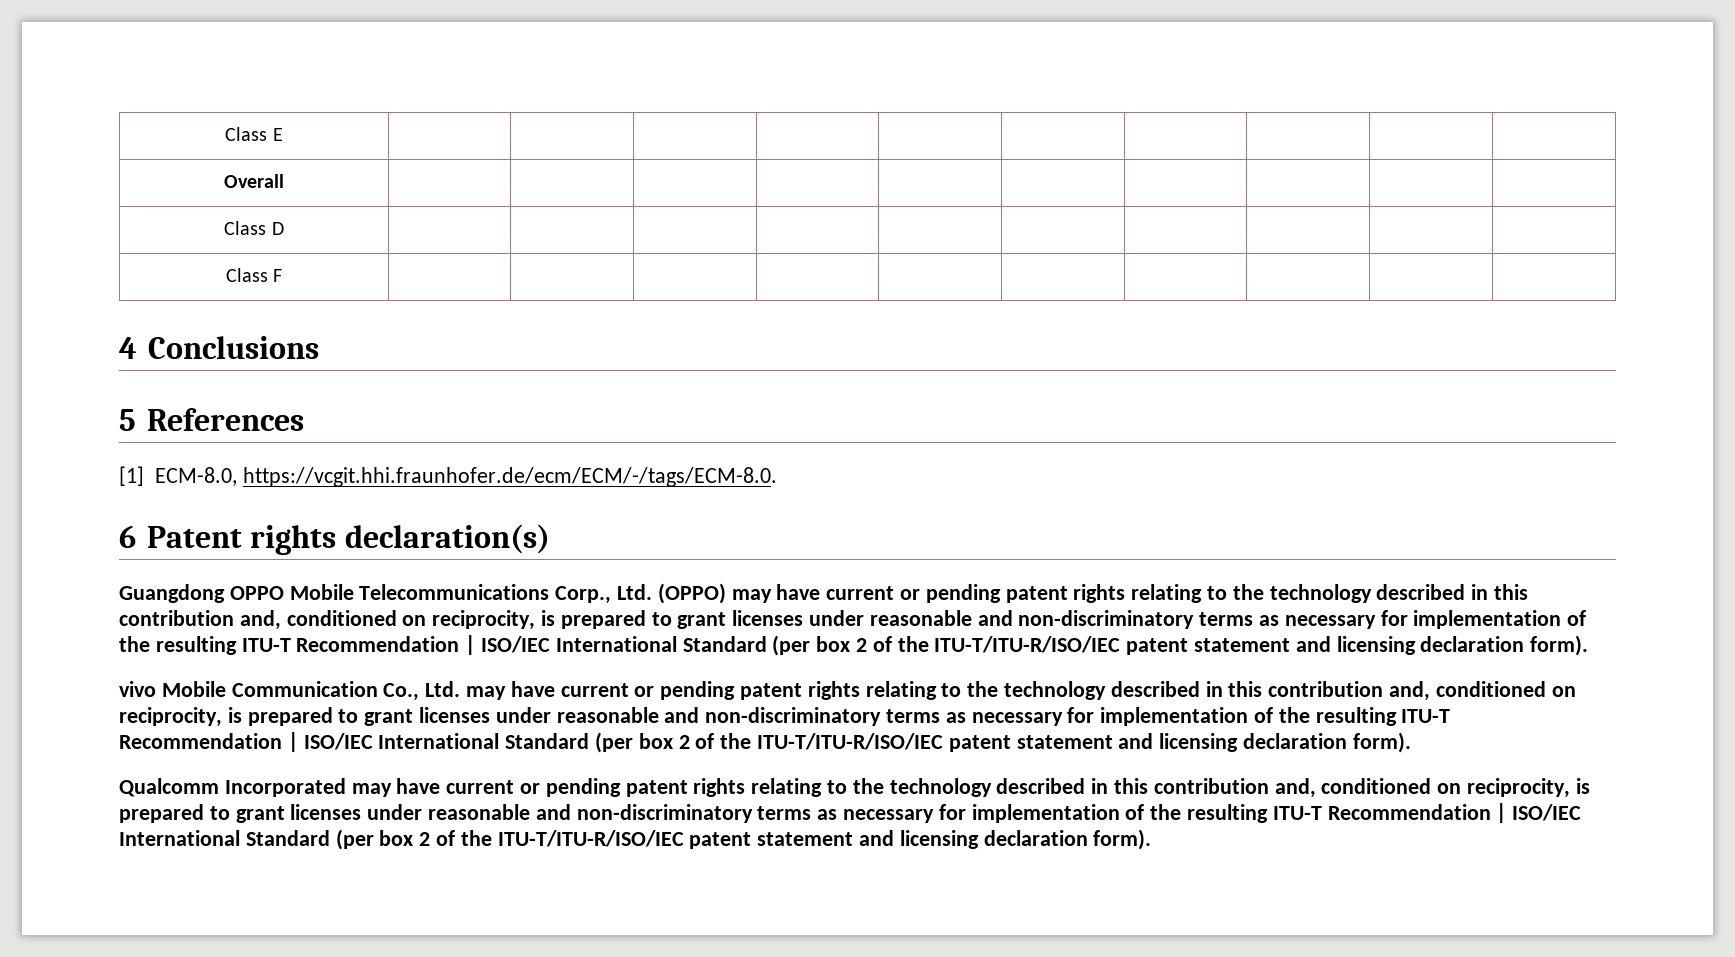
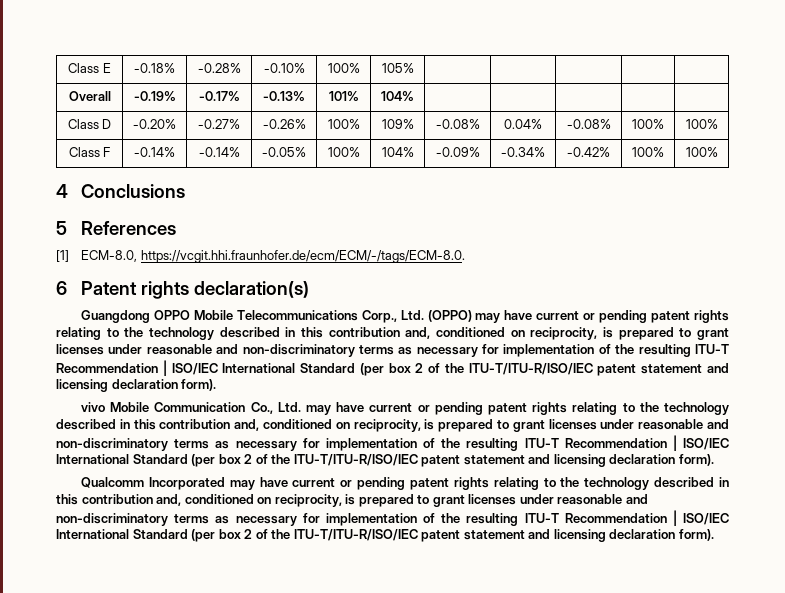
[224,174,284,188] [224,221,284,235] [225,268,283,282] | | | | | | | | | // Overall | | | | | | | | | | // Class D | | | | | | | | | | // Class F | | | | | | | | | | -> [134,63,175,73] [197,63,241,73] [263,63,305,73] [327,63,360,73] [381,63,414,73] [68,91,111,101] [133,91,176,101] [198,91,240,101] [263,91,305,101] [328,91,359,101] [381,91,414,101] [67,119,112,129] [133,119,176,129] [198,119,240,129] [262,119,306,129] [327,119,360,129] [381,119,414,129] [435,119,480,129] [504,119,542,129] [566,119,611,129] [632,119,664,129] [685,119,718,129] [68,147,111,157] [134,147,175,157] [198,147,240,157] [262,147,306,157] [327,147,360,157] [381,147,414,157] [435,147,480,157] [501,147,545,157] [567,147,610,157] [632,147,664,157] [685,147,718,157] -0.18% | -0.28% | -0.10% | 100% | 105% | | | | | // Overall | -0.19% | -0.17% | -0.13% | 101% | 104% | | | | | // Class D | -0.20% | -0.27% | -0.26% | 100% | 109% | -0.08% | 0.04% | -0.08% | 100% | 100% // Class F | -0.14% | -0.14% | -0.05% | 100% | 104% | -0.09% | -0.34% | -0.42% | 100% | 100%

